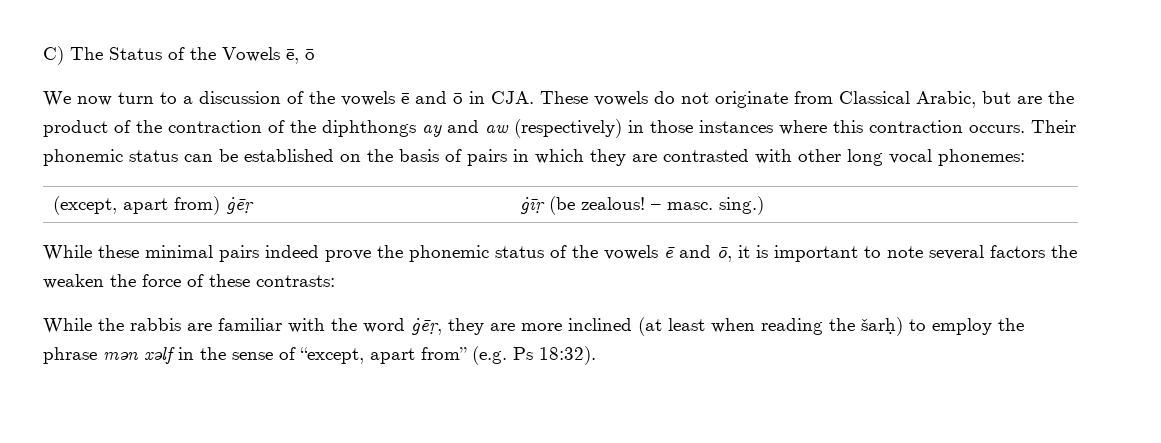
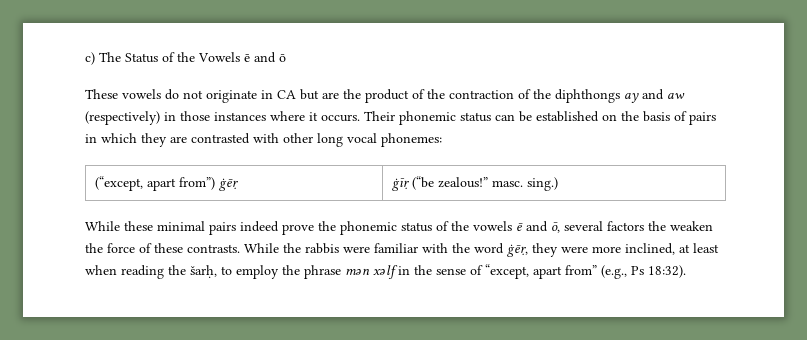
[43,46,64,65] C) -> [85,52,95,65] c)
[286,49,315,64] [43,91,395,107] ē, ō // We now turn to a discussion of the vowels -> (240, 57) none
[469,91,534,104] in CJA. -> (286, 58) //
[794,91,976,108] from Classical Arabic, -> [261,90,296,99] in CA
[833,120,963,133] this contraction -> [309,112,318,121] it
[52,196,220,215] (except, apart from) -> [95,176,216,191] (“except, apart from”)
[548,196,661,215] (be zealous! – -> [412,176,489,190] (“be zealous!”
[738,245,923,262] it is important to note -> (560, 227) none
[256,275,335,287] contrasts: // -> [187,244,240,253] contrasts.
[187,323,212,331] are -> [343,246,370,253] were
[490,317,662,336] are more inclined (at -> [561,243,690,255] were more inclined, at
[861,317,903,336] šarḥ) -> [190,265,217,278] šarḥ,
[472,346,507,365] (e.g. -> [601,265,627,279] (e.g.,

